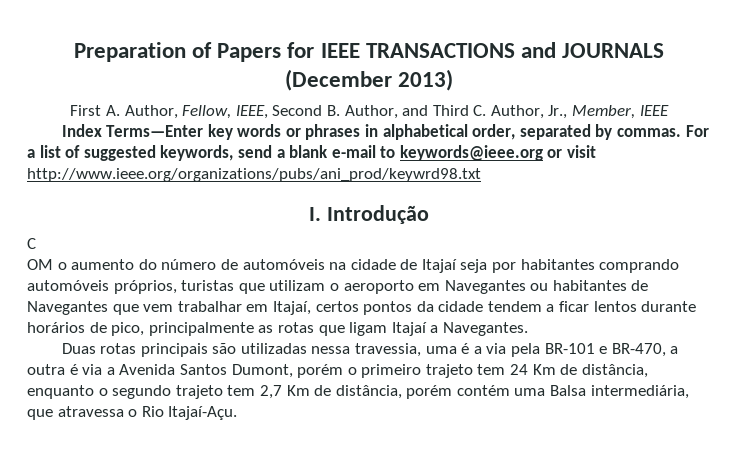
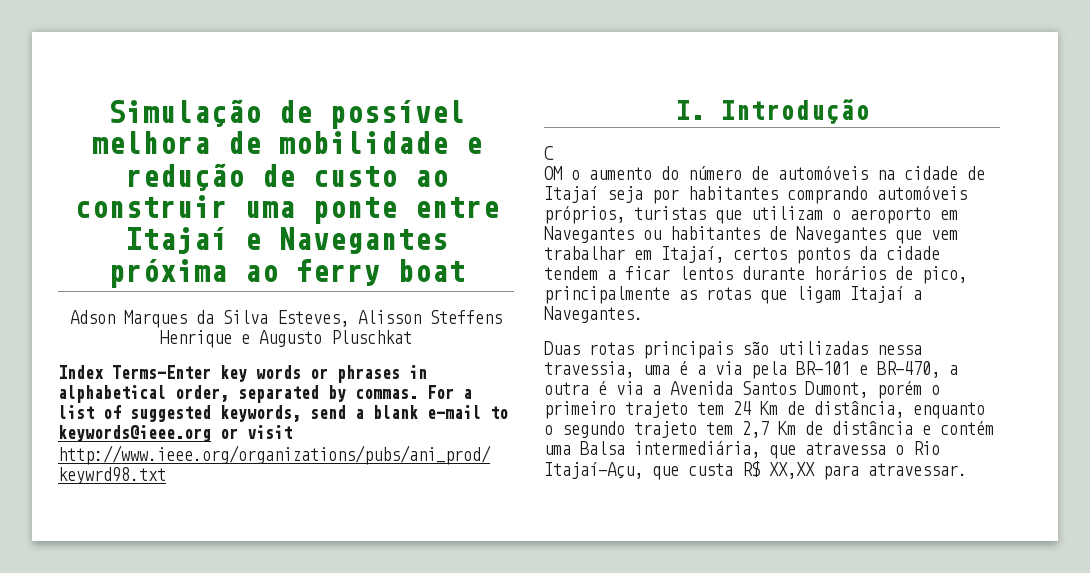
[73,42,665,62] [284,69,454,91] [70,105,669,119] Preparation of Papers for IEEE TRANSACTIONS and JOURNALS (December 2013) // First A. Author, Fellow, IEEE, Second B. Author, and Third C. Author, Jr., Member, IEEE -> [107,99,465,129] [90,131,482,154] [124,163,448,191] [73,195,499,224] [124,227,448,254] [107,259,465,288] [70,310,502,328] [160,330,412,348] Simulação de possível melhora de mobilidade e redução de custo ao construir uma ponte entre Itajaí e Navegantes próxima ao ferry boat // Adson Marques da Silva Esteves, Alisson Steffens Henrique e Augusto Pluschkat
[335,385,453,399] distância, porém -> [832,421,931,435] distância e
[168,406,238,420] Itajaí-Açu. -> [544,461,967,480] Itajaí-Açu, que custa R$ XX,XX para atravessar.

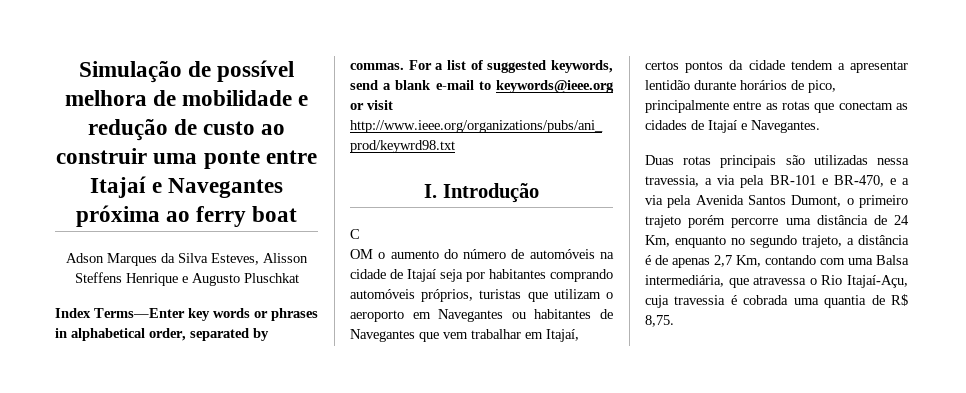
[625,266,733,280] ficar lentos -> [850,61,908,73] [645,80,690,90] apresentar lentidão
(670, 295) none -> [733,101,762,110] entre
[796,286,922,303] ligam Itajaí a -> [838,101,908,110] [645,120,747,133] conectam as cidades de Itajaí e
[643,361,688,375] uma é -> (699, 181) none
[949,365,958,375] [544,381,661,395] a outra é via a -> [889,178,909,185] [645,195,692,208] e a via pela
[877,381,922,399] porém -> (842, 201) none
[697,401,985,419] [544,421,994,438] tem 24 Km de distância, enquanto o segundo trajeto tem 2,7 Km de distância e contém -> [688,215,909,228] [645,235,909,248] [645,255,845,268] porém percorre uma distância de 24 Km, enquanto no segundo trajeto, a distância é de apenas 2,7 Km, contando com
[652,461,967,480] que custa R$ XX,XX para atravessar. -> [645,294,908,308] [645,315,674,327] cuja travessia é cobrada uma quantia de R$ 8,75.

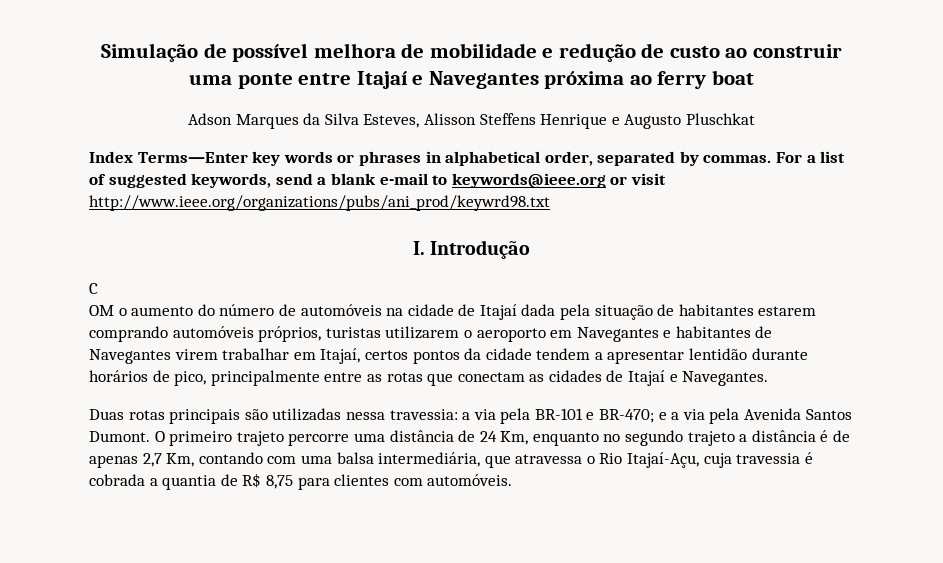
[440,269,546,282] seja por habitantes -> [521,304,817,320] dada pela situação de habitantes estarem
[527,289,601,302] que utilizam -> [385,326,460,339] utilizarem
[511,312,526,319] ou -> [663,330,672,338] e
[419,332,468,342] que vem -> [174,349,218,360] virem
[645,175,699,187] travessia, -> [389,409,458,420] travessia:
[833,175,884,187] BR-470, -> [599,409,655,423] BR-470;
[791,195,854,207] Dumont, o -> [89,431,165,442] Dumont. O
[688,215,726,228] porém -> (284, 438) none
[802,235,842,248] trajeto, -> [687,431,735,446] trajeto
[876,255,909,265] Balsa -> [336,452,374,464] balsa
[793,298,819,305] uma -> [149,478,158,486] a
[645,315,674,327] 8,75. -> [265,474,513,490] 8,75 para clientes com automóveis.

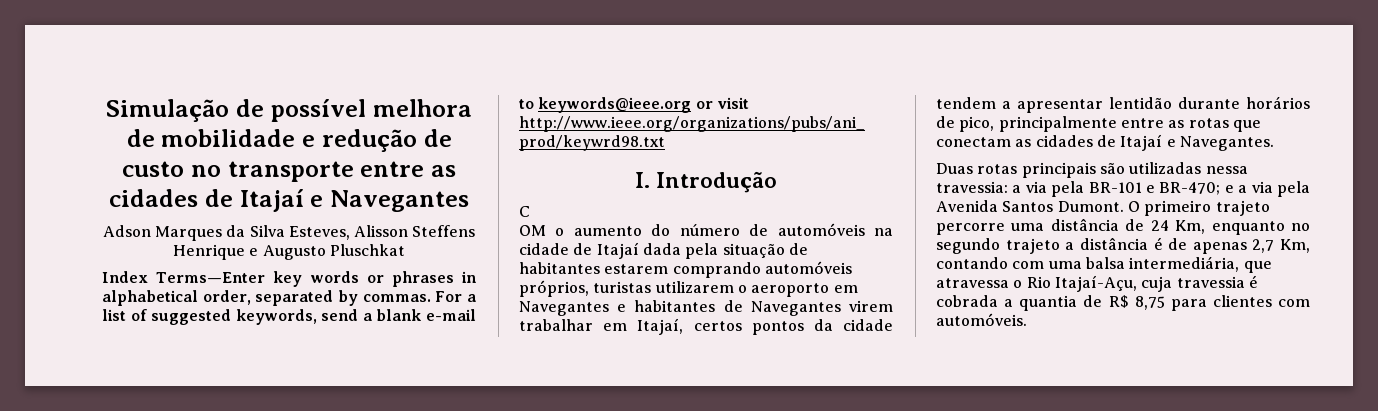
[725,44,842,58] [189,73,352,89] ao construir uma ponte entre -> [190,161,456,182] [109,189,233,207] no transporte entre as cidades de
[544,70,754,89] próxima ao ferry boat -> (469, 201) none

